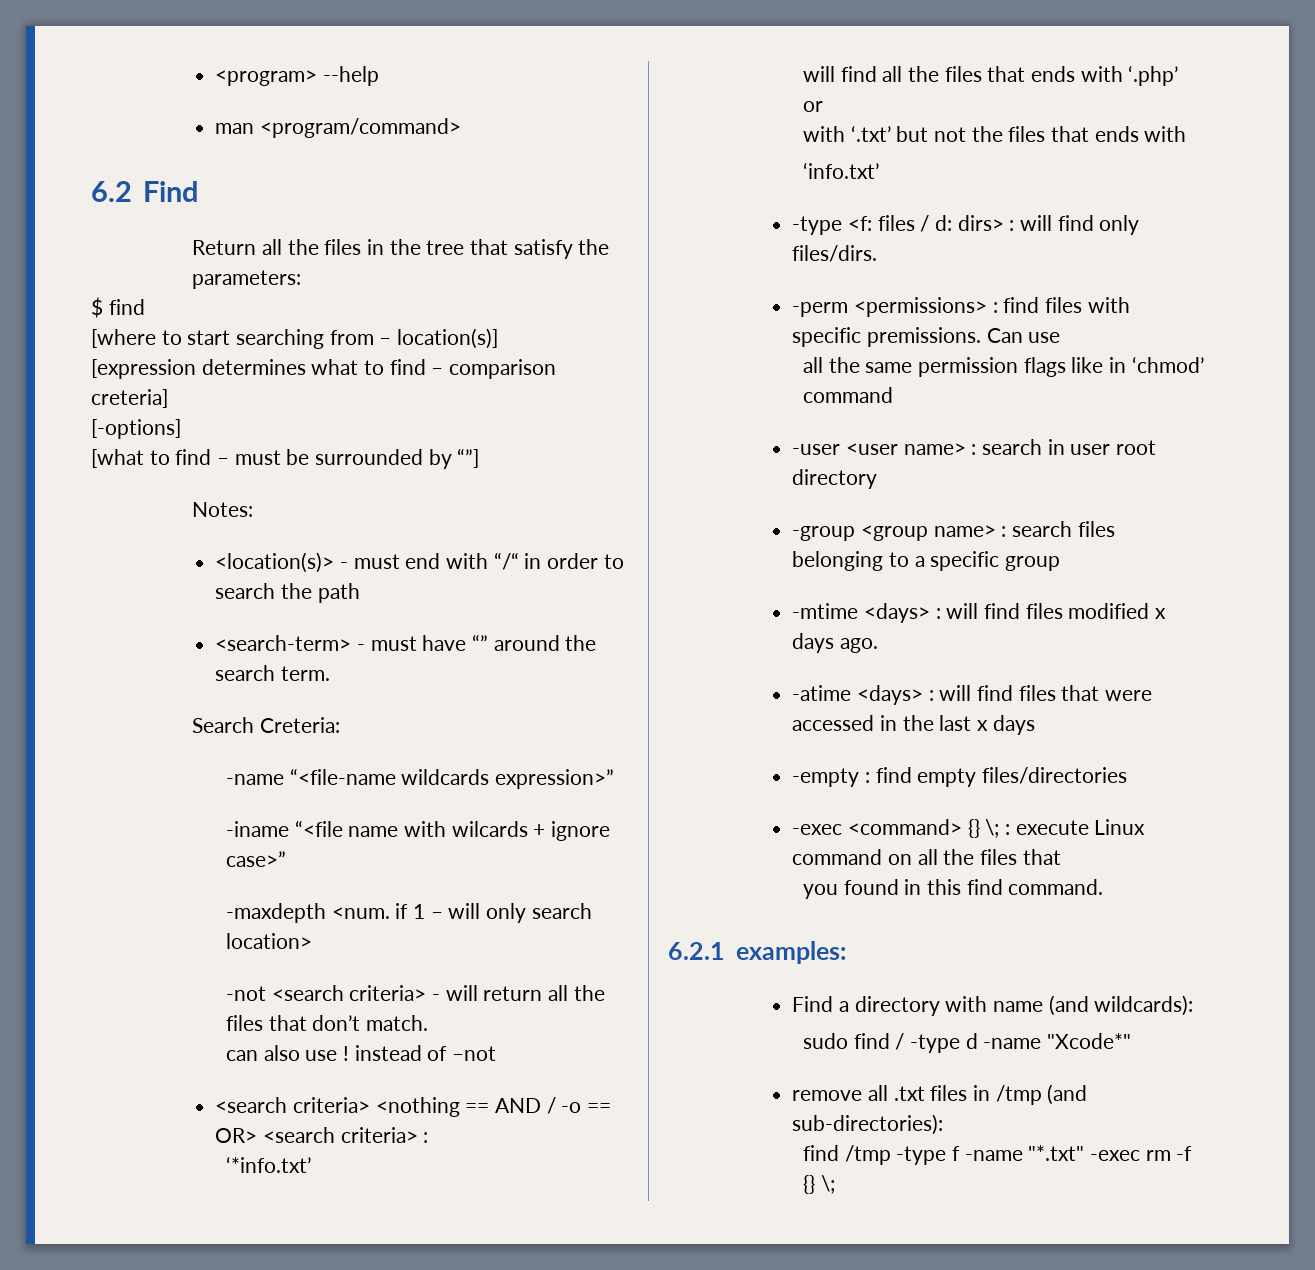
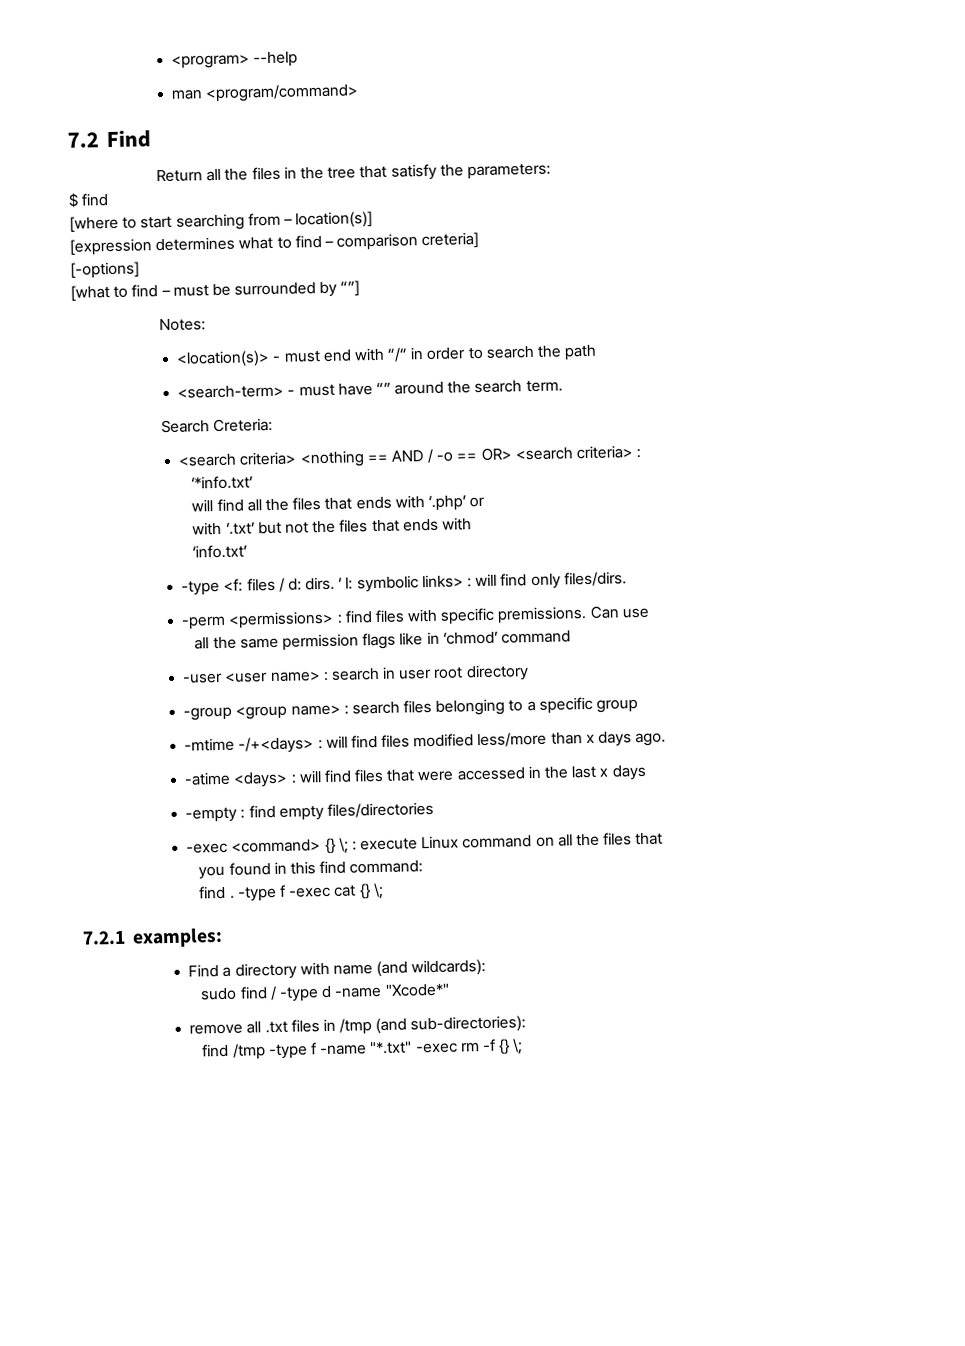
[91,181,132,202] 6.2 -> [67,132,99,148] 7.2
[226,768,615,789] [226,820,611,841] [226,851,287,867] [226,903,592,923] [226,933,313,949] [226,985,605,1001] [226,1015,429,1031] [226,1045,497,1061] // -name “<file-name wildcards expression>” // -iname “<file name with wilcards + ignore case>” // -maxdepth <num. if 1 – will only search location> // -not <search criteria> - will return all the files that don’t match. // can also use ! instead of –not -> (274, 425) none
[957,215,1004,231] dirs> -> [305,574,464,593] dirs. ‘ l: symbolic links>
[864,603,931,623] <days> -> [238,736,315,754] -/+<days>
(1150, 611) none -> [477,731,583,748] less/more than
[1008,879,1104,895] [668,942,725,960] command. // 6.2.1 -> [349,860,424,874] [199,882,384,902] [82,930,126,945] command: // find . -type f -exec cat {} \; // 7.2.1

